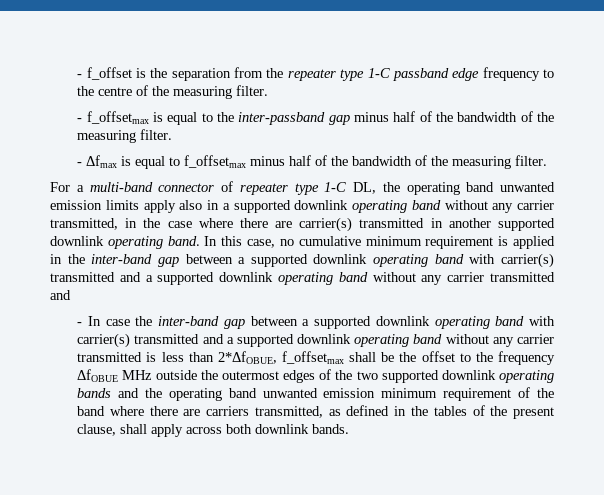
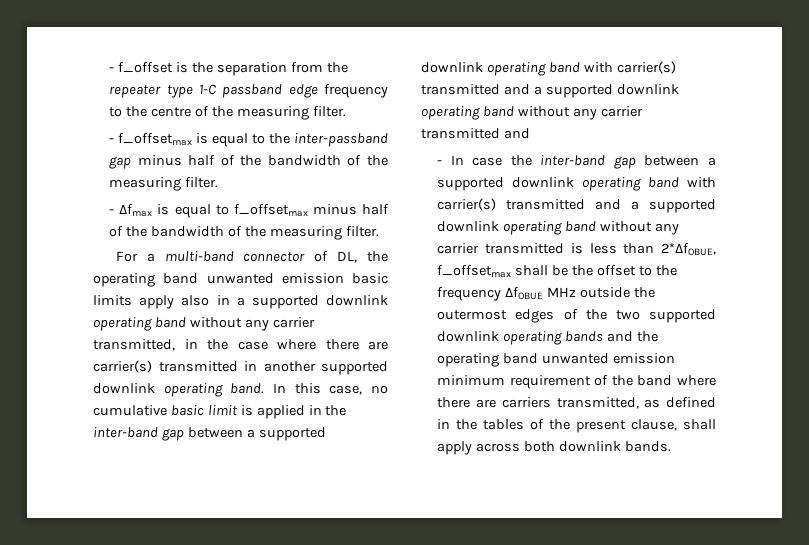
[239,182,347,195] repeater type 1-C -> (329, 256) none
(102, 205) none -> [352,273,388,284] basic
[365,236,494,249] minimum requirement -> [170,405,238,416] basic limit

